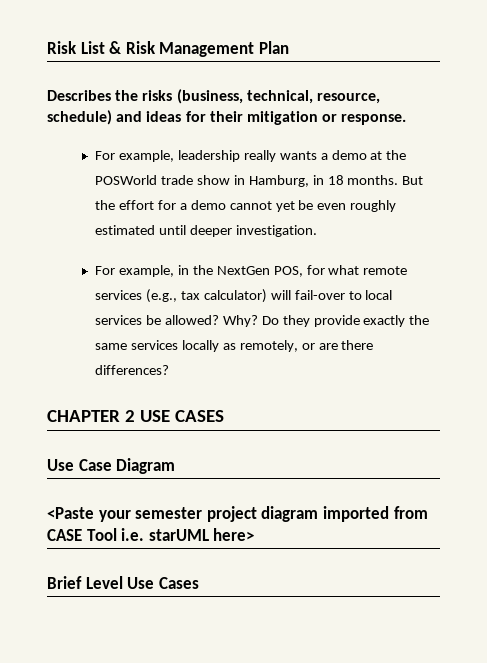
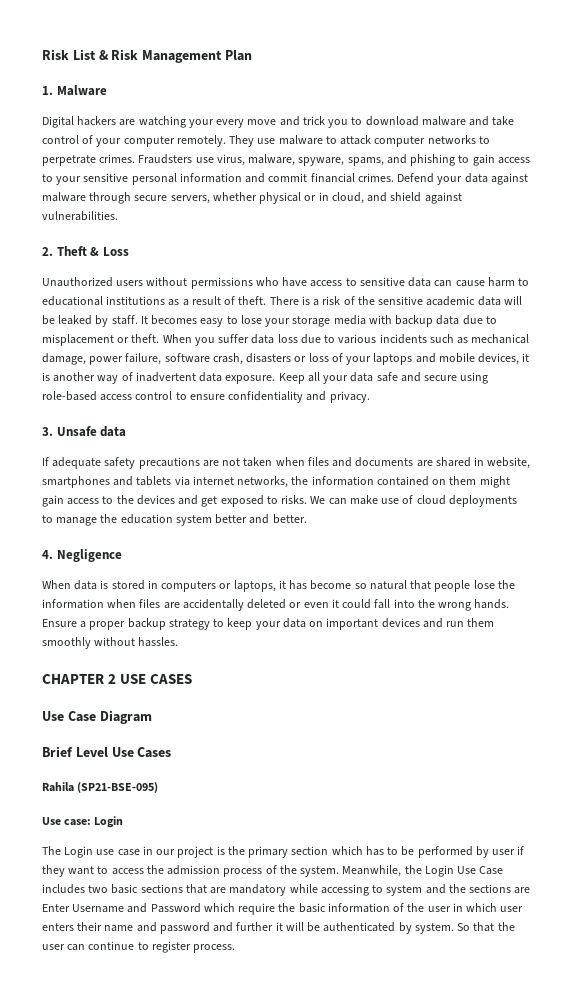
[47,89,380,104] [47,110,407,125] [95,150,407,162] [95,175,424,187] [95,200,397,212] [95,225,317,237] [95,265,408,277] [95,289,393,303] [95,315,430,327] [95,340,374,352] [95,365,170,375] Describes the risks (business, technical, resource, schedule) and ideas for their mitigation or response. // For example, leadership really wants a demo at the POSWorld trade show in Hamburg, in 18 months. But the effort for a demo cannot yet be even roughly estimated until deeper investigation. // For example, in the NextGen POS, for what remote services (e.g., tax calculator) will fail-over to local services be allowed? Why? Do they provide exactly the same services locally as remotely, or are there differences? -> [42,85,107,96] [42,116,515,128] [42,135,490,147] [42,154,530,166] [42,173,528,185] [42,192,462,204] [42,211,118,221] [42,246,129,256] [42,277,530,289] [42,296,522,306] [42,315,497,327] [42,334,530,346] [42,353,530,365] [42,372,489,384] [42,391,370,403] [42,426,127,437] [42,457,531,469] [42,476,510,488] [42,495,517,507] [42,514,307,526] [42,549,122,562] [42,580,515,592] [42,599,510,611] [42,618,495,630] [42,637,179,649] 1. Malware // Digital hackers are watching your every move and trick you to download malware and take control of your computer remotely. They use malware to attack computer networks to perpetrate crimes. Fraudsters use virus, malware, spyware, spams, and phishing to gain access to your sensitive personal information and commit financial crimes. Defend your data against malware through secure servers, whether physical or in cloud, and shield against vulnerabilities. // 2. Theft & Loss // Unauthorized users without permissions who have access to sensitive data can cause harm to educational institutions as a result of theft. There is a risk of the sensitive academic data will be leaked by staff. It becomes easy to lose your storage media with backup data due to misplacement or theft. When you suffer data loss due to various incidents such as mechanical damage, power failure, software crash, disasters or loss of your laptops and mobile devices, it is another way of inadvertent data exposure. Keep all your data safe and secure using role-based access control to ensure confidentiality and privacy. // 3. Unsafe data // If adequate safety precautions are not taken when files and documents are shared in website, smartphones and tablets via internet networks, the information contained on them might gain access to the devices and get exposed to risks. We can make use of cloud deployments to manage the education system better and better. // 4. Negligence // When data is stored in computers or laptops, it has become so natural that people lose the information when files are accidentally deleted or even it could fall into the wrong hands. Ensure a proper backup strategy to keep your data on important devices and run them smoothly without hassles.
[47,506,428,522] [47,528,255,541] [47,576,199,589] <Paste your semester project diagram imported from CASE Tool i.e. starUML here> // Brief Level Use Cases -> [42,746,172,758] [42,782,159,793] [42,816,124,828] [42,846,525,858] [42,865,504,877] [42,884,531,896] [42,903,524,915] [42,922,515,934] [42,941,236,953] Brief Level Use Cases // Rahila (SP21-BSE-095) // Use case: Login // The Login use case in our project is the primary section which has to be performed by user if they want to access the admission process of the system. Meanwhile, the Login Use Case includes two basic sections that are mandatory while accessing to system and the sections are Enter Username and Password which require the basic information of the user in which user enters their name and password and further it will be authenticated by system. So that the user can continue to register process.

